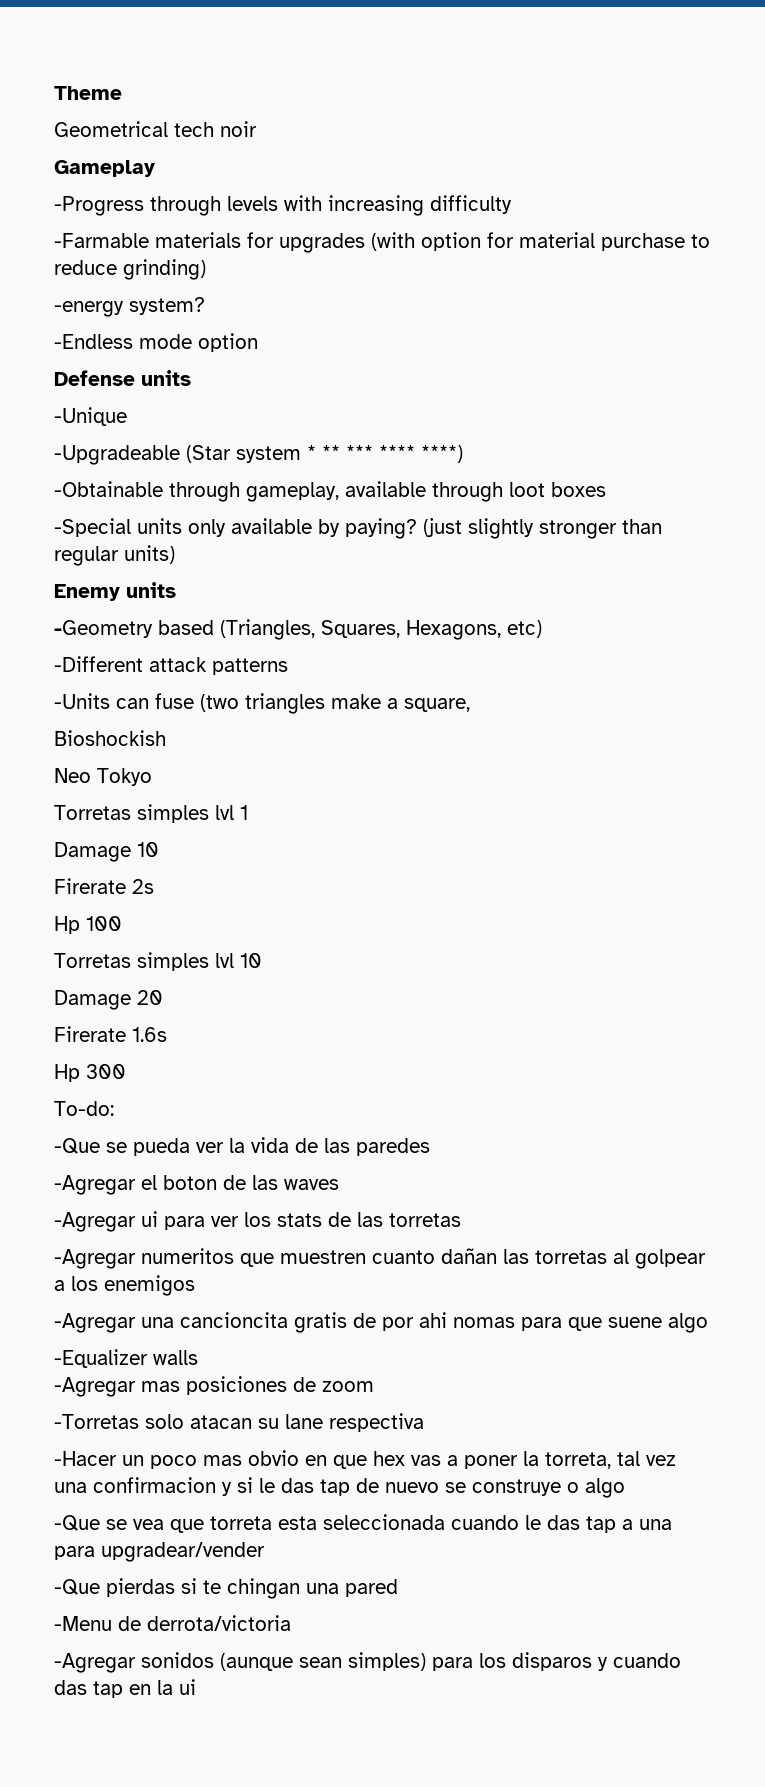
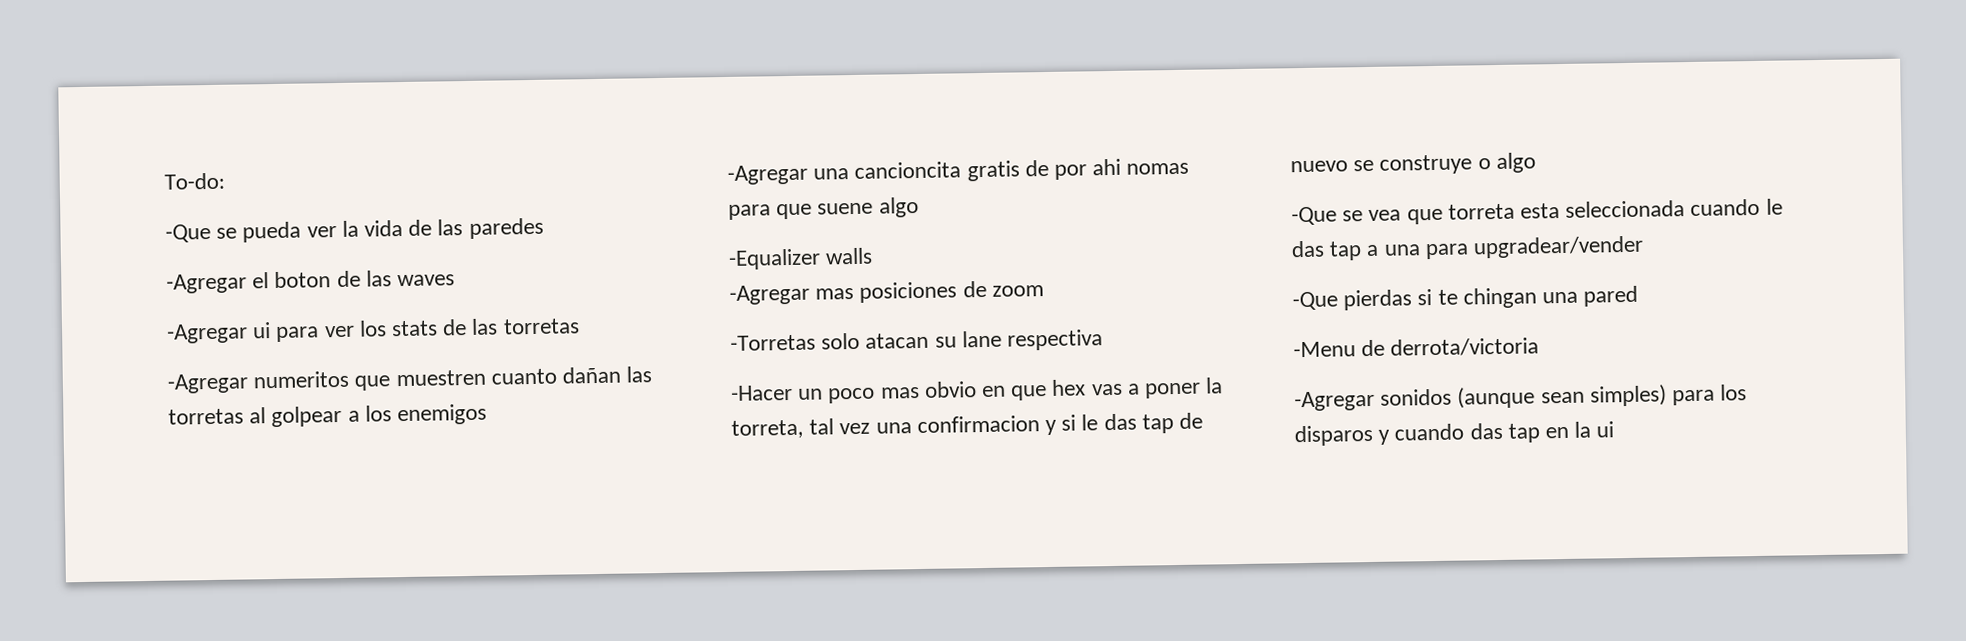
[54,86,122,100] [54,121,257,137] [54,160,155,177] [54,195,512,216] [54,232,710,253] [54,259,206,280] [54,297,205,317] [54,333,258,352] [54,370,191,386] [54,407,127,426] [54,445,463,465] [54,481,606,502] [54,518,662,539] [54,545,175,566] [54,582,176,601] [54,619,542,640] [54,656,288,675] [54,693,470,714] [54,730,166,746] [54,768,152,786] [54,804,248,823] [54,842,159,862] [54,878,154,894] [54,916,122,934] [54,952,262,971] [54,990,163,1010] [54,1026,167,1042] [54,1064,126,1082] Theme // Geometrical tech noir // Gameplay // -Progress through levels with increasing difficulty // -Farmable materials for upgrades (with option for material purchase to reduce grinding) // -energy system? // -Endless mode option // Defense units // -Unique // -Upgradeable (Star system * ** *** **** ****) // -Obtainable through gameplay, available through loot boxes // -Special units only available by paying? (just slightly stronger than regular units) // Enemy units // -Geometry based (Triangles, Squares, Hexagons, etc) // -Different attack patterns // -Units can fuse (two triangles make a square, // Bioshockish // Neo Tokyo // Torretas simples lvl 1 // Damage 10 // Firerate 2s // Hp 100 // Torretas simples lvl 10 // Damage 20 // Firerate 1.6s // Hp 300 // -> (164, 181) none

